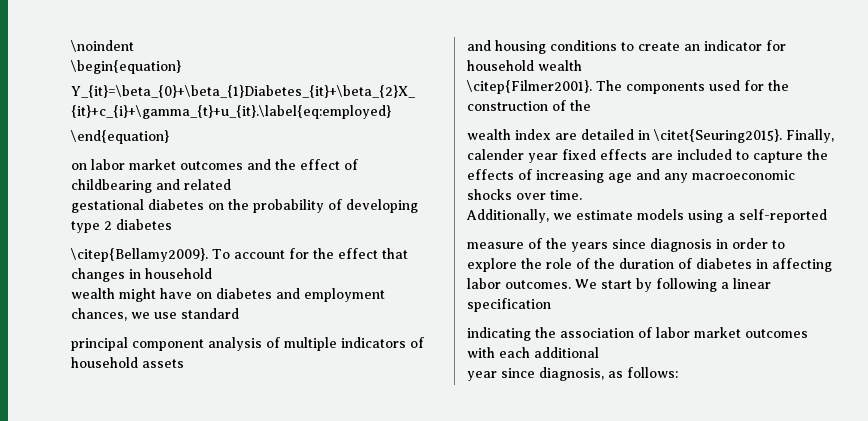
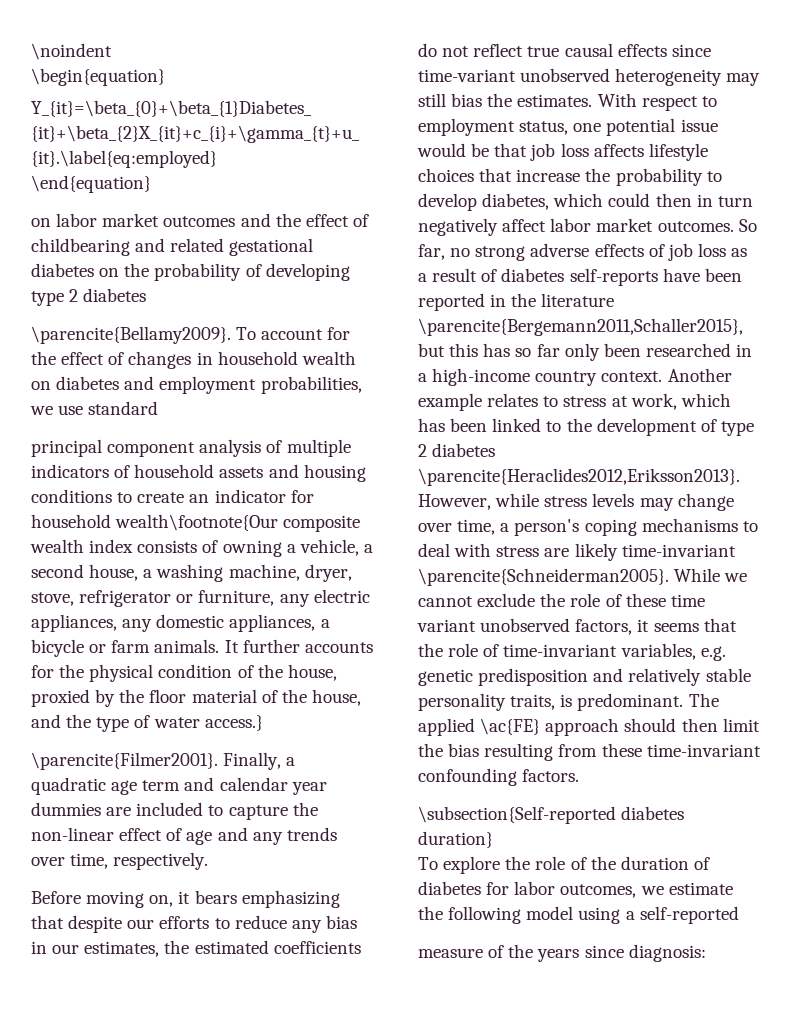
(231, 184) // -> (225, 245) none
[70,248,208,262] \citep{Bellamy2009}. -> [31,326,231,344] \parencite{Bellamy2009}.
[381,248,408,259] that -> [108,352,125,365] of
[71,288,192,302] // wealth might have -> [301,351,356,365] wealth
[71,308,127,321] chances, -> [260,376,362,394] probabilities,
(184, 363) // -> (264, 472) none
[538,60,582,71] [466,80,789,94] [467,100,591,111] [467,129,834,143] [467,149,647,163] wealth // \citep{Filmer2001}. The components used for the construction of the // wealth index are detailed in \citet{Seuring2015}. Finally, calender year fixed effects -> [115,514,361,532] [30,539,373,557] [31,564,352,582] [31,589,370,607] [31,614,330,632] [31,639,373,657] [31,664,337,682] [31,689,361,707] [31,714,263,732] [31,752,296,770] [31,777,327,795] [31,802,101,816] wealth\footnote{Our composite wealth index consists of owning a vehicle, a second house, a washing machine, dryer, stove, refrigerator or furniture, any electric appliances, any domestic appliances, a bicycle or farm animals. It further accounts for the physical condition of the house, proxied by the floor material of the house, and the type of water access.} // \parencite{Filmer2001}. Finally, a quadratic age term and calendar year dummies
[467,169,795,183] [467,189,582,200] [466,209,684,223] effects of increasing age and any macroeconomic shocks over time. // Additionally, we estimate models -> [31,827,337,845] [31,852,209,870] [31,890,340,908] [31,915,357,933] [31,940,361,957] [418,43,711,57] [418,68,761,86] [418,93,717,111] [418,118,718,136] [417,143,708,161] [418,168,722,186] [418,193,753,211] [418,218,757,236] [418,243,748,261] [418,268,742,286] [418,293,615,311] [418,318,743,336] [418,343,753,361] [418,368,732,386] [418,393,731,411] [418,418,754,436] [418,443,496,457] [418,468,740,486] [418,493,734,511] [418,518,758,536] [418,543,736,561] [418,568,748,586] [418,593,705,607] [417,618,737,635] [418,643,726,661] [418,668,751,686] [418,693,719,711] [418,718,760,736] [418,743,761,761] [418,768,580,786] [418,806,685,824] [418,831,493,848] [418,856,710,874] [418,881,733,898] [418,906,574,924] non-linear effect of age and any trends over time, respectively. // Before moving on, it bears emphasizing that despite our efforts to reduce any bias in our estimates, the estimated coefficients do not reflect true causal effects since time-variant unobserved heterogeneity may still bias the estimates. With respect to employment status, one potential issue would be that job loss affects lifestyle choices that increase the probability to develop diabetes, which could then in turn negatively affect labor market outcomes. So far, no strong adverse effects of job loss as a result of diabetes self-reports have been reported in the literature \parencite{Bergemann2011,Schaller2015}, but this has so far only been researched in a high-income country context. Another example relates to stress at work, which has been linked to the development of type 2 diabetes \parencite{Heraclides2012,Eriksson2013}. However, while stress levels may change over time, a person's coping mechanisms to deal with stress are likely time-invariant \parencite{Schneiderman2005}. While we cannot exclude the role of these time variant unobserved factors, it seems that the role of time-invariant variables, e.g. genetic predisposition and relatively stable personality traits, is predominant. The applied \ac{FE} approach should then limit the bias resulting from these time-invariant confounding factors. // \subsection{Self-reported diabetes duration} // To explore the role of the duration of diabetes for labor outcomes, we estimate the following model
[650,238,785,252] [467,258,832,272] [467,278,771,292] [467,298,551,312] [467,327,808,341] [467,347,599,358] [467,367,678,381] diagnosis in order to explore the role of the duration of diabetes in affecting labor outcomes. We start by following a linear specification // indicating the association of labor market outcomes with each additional // year since diagnosis, as follows: -> [628,944,706,962] diagnosis:

